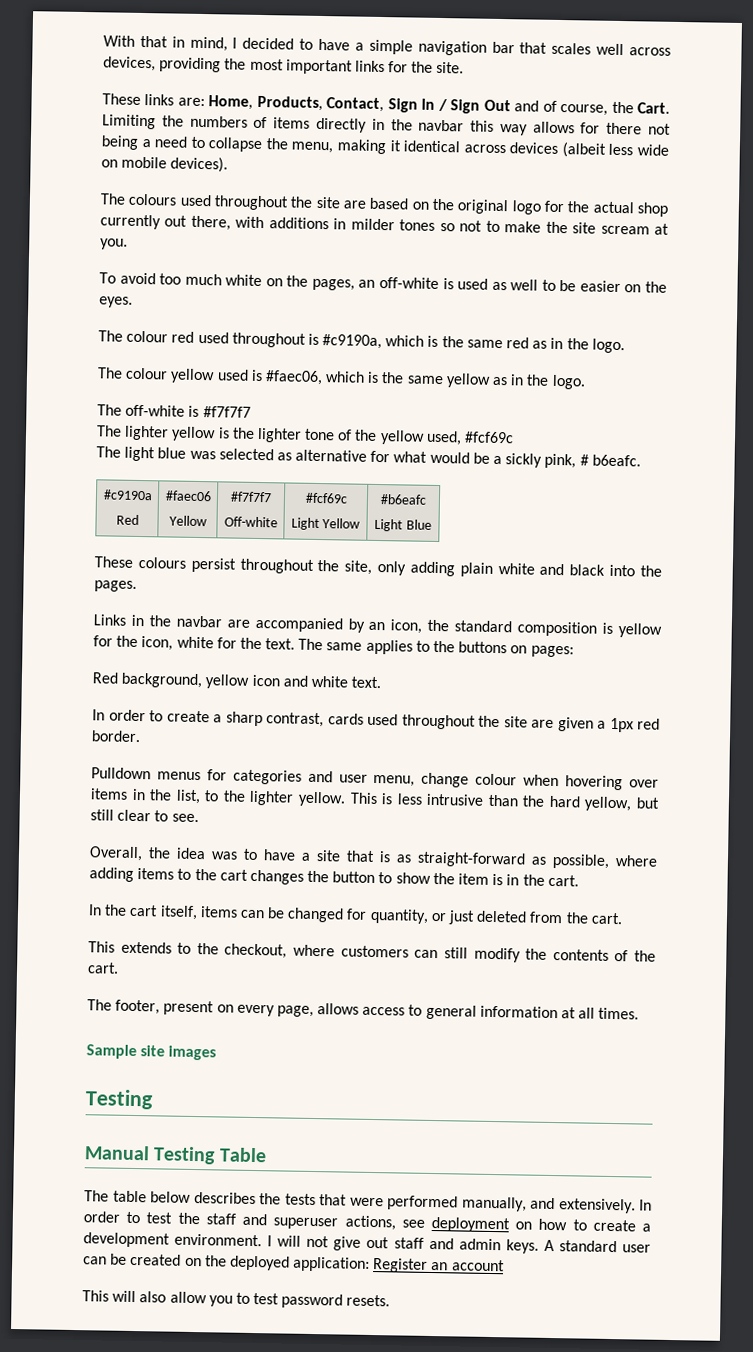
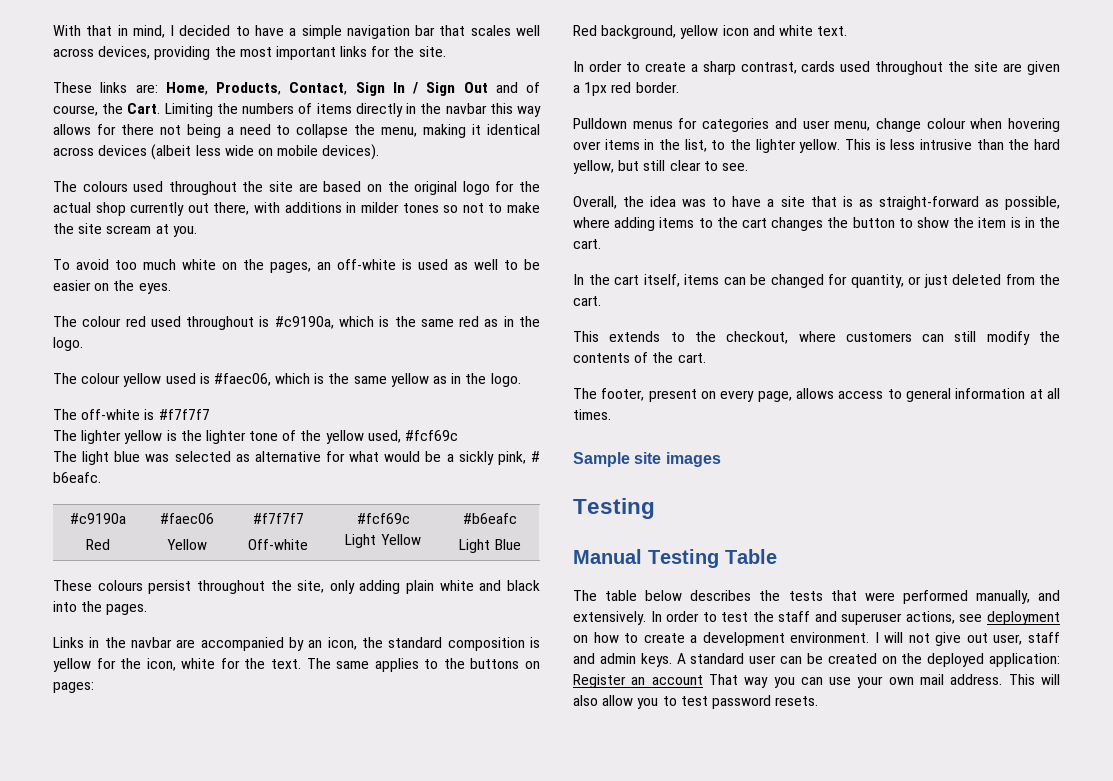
(390, 1242) none -> [993,634,1023,645] user,
(505, 1265) // -> [708,674,1003,688] That way you can use your own mail address.

